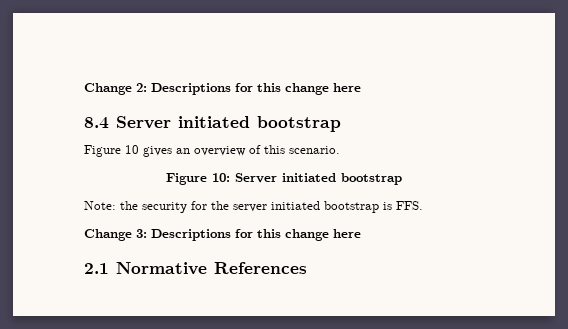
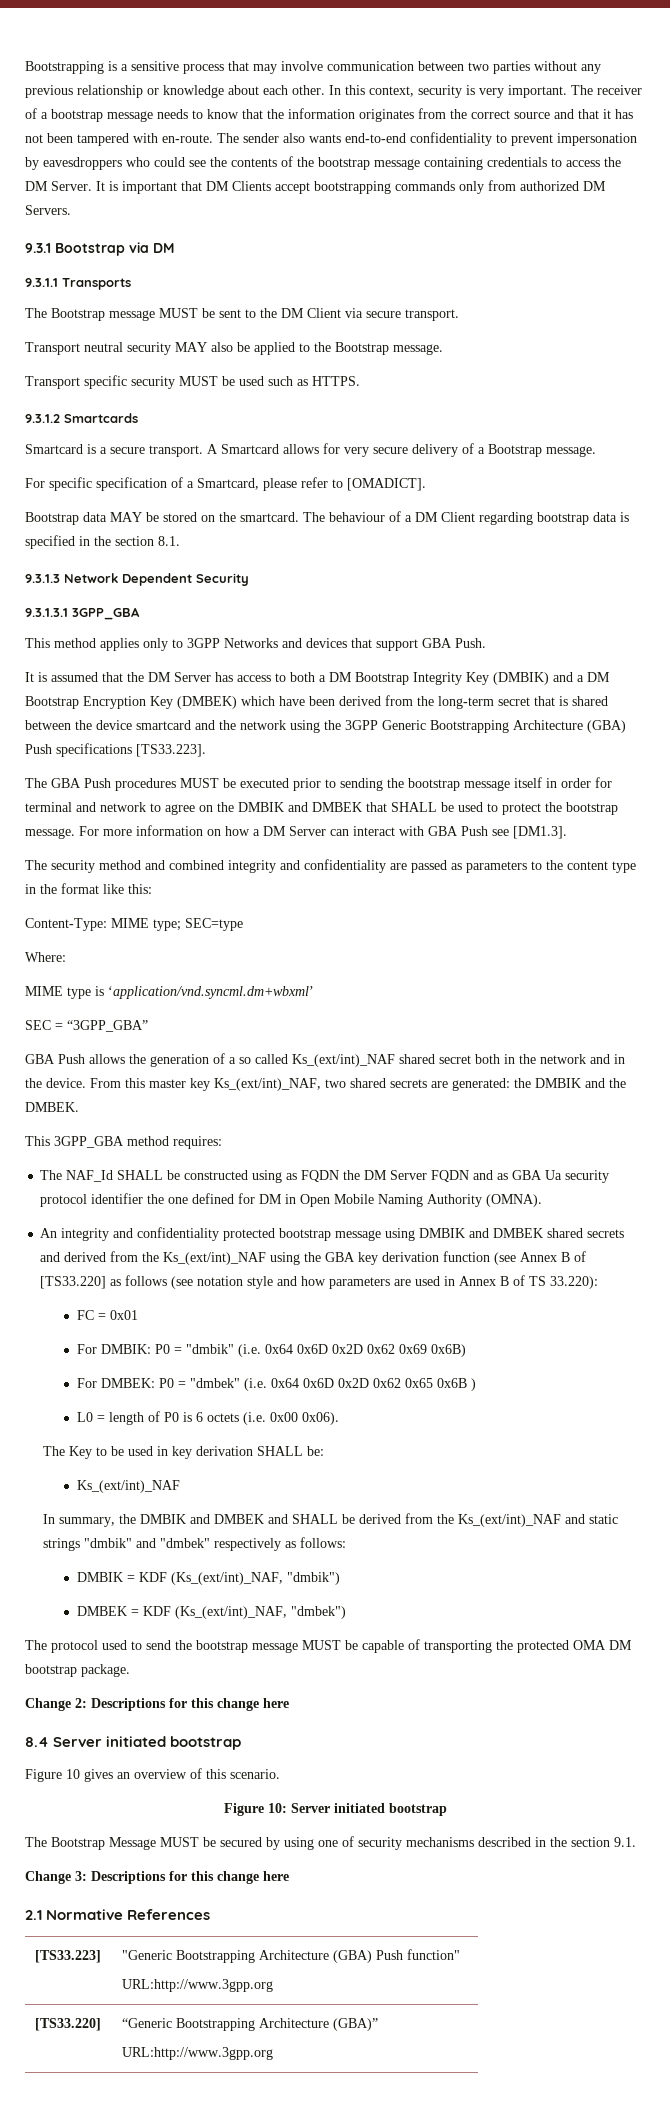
(84, 89) none -> [25,61,601,74] [25,85,642,98] [25,108,633,122] [25,132,637,146] [25,156,621,170] [25,180,606,194] [25,205,71,215] [25,242,174,256] [25,278,131,290] [25,308,459,321] [25,342,443,355] [25,375,360,389] [25,413,138,423] [25,443,596,457] [25,477,426,491] [25,511,629,525] [25,535,180,549] [25,573,249,586] [25,607,140,620] [25,638,486,651] [25,672,610,685] [25,695,608,709] [25,720,626,733] [25,743,206,757] [25,777,612,791] [25,802,618,815] [25,825,567,839] [25,859,636,873] [25,883,152,894] [25,918,243,931] [25,952,66,962] [25,986,314,999] [25,1020,148,1032] [25,1053,625,1067] [25,1078,626,1091] [25,1102,79,1112] [25,1136,222,1149] [40,1170,610,1183] [40,1193,543,1207] [40,1227,625,1241] [40,1251,587,1265] [40,1275,599,1289] [76,1310,138,1320] [76,1344,466,1357] [76,1378,476,1391] [76,1411,339,1425] [43,1446,325,1459] [76,1480,180,1493] [43,1513,619,1527] [43,1537,347,1551] [76,1572,340,1585] [76,1606,346,1619] [25,1639,632,1653] [25,1664,130,1677] Bootstrapping is a sensitive process that may involve communication between two parties without any previous relationship or knowledge about each other. In this context, security is very important. The receiver of a bootstrap message needs to know that the information originates from the correct source and that it has not been tampered with en-route. The sender also wants end-to-end confidentiality to prevent impersonation by eavesdroppers who could see the contents of the bootstrap message containing credentials to access the DM Server. It is important that DM Clients accept bootstrapping commands only from authorized DM Servers. // 9.3.1 Bootstrap via DM // 9.3.1.1 Transports // The Bootstrap message MUST be sent to the DM Client via secure transport. // Transport neutral security MAY also be applied to the Bootstrap message. // Transport specific security MUST be used such as HTTPS. // 9.3.1.2 Smartcards // Smartcard is a secure transport. A Smartcard allows for very secure delivery of a Bootstrap message. // For specific specification of a Smartcard, please refer to [OMADICT]. // Bootstrap data MAY be stored on the smartcard. The behaviour of a DM Client regarding bootstrap data is specified in the section 8.1. // 9.3.1.3 Network Dependent Security // 9.3.1.3.1 3GPP_GBA // This method applies only to 3GPP Networks and devices that support GBA Push. // It is assumed that the DM Server has access to both a DM Bootstrap Integrity Key (DMBIK) and a DM Bootstrap Encryption Key (DMBEK) which have been derived from the long-term secret that is shared between the device smartcard and the network using the 3GPP Generic Bootstrapping Architecture (GBA) Push specifications [TS33.223]. // The GBA Push procedures MUST be executed prior to sending the bootstrap message itself in order for terminal and network to agree on the DMBIK and DMBEK that SHALL be used to protect the bootstrap message. For more information on how a DM Server can interact with GBA Push see [DM1.3]. // The security method and combined integrity and confidentiality are passed as parameters to the content type in the format like this: // Content-Type: MIME type; SEC=type // Where: // MIME type is ‘application/vnd.syncml.dm+wbxml’ // SEC = “3GPP_GBA” // GBA Push allows the generation of a so called Ks_(ext/int)_NAF shared secret both in the network and in the device. From this master key Ks_(ext/int)_NAF, two shared secrets are generated: the DMBIK and the DMBEK. // This 3GPP_GBA method requires: // The NAF_Id SHALL be constructed using as FQDN the DM Server FQDN and as GBA Ua security protocol identifier the one defined for DM in Open Mobile Naming Authority (OMNA). // An integrity and confidentiality protected bootstrap message using DMBIK and DMBEK shared secrets and derived from the Ks_(ext/int)_NAF using the GBA key derivation function (see Annex B of [TS33.220] as follows (see notation style and how parameters are used in Annex B of TS 33.220): // FC = 0x01 // For DMBIK: P0 = "dmbik" (i.e. 0x64 0x6D 0x2D 0x62 0x69 0x6B) // For DMBEK: P0 = "dmbek" (i.e. 0x64 0x6D 0x2D 0x62 0x65 0x6B ) // L0 = length of P0 is 6 octets (i.e. 0x00 0x06). // The Key to be used in key derivation SHALL be: // Ks_(ext/int)_NAF // In summary, the DMBIK and DMBEK and SHALL be derived from the Ks_(ext/int)_NAF and static strings "dmbik" and "dmbek" respectively as follows: // DMBIK = KDF (Ks_(ext/int)_NAF, "dmbik") // DMBEK = KDF (Ks_(ext/int)_NAF, "dmbek") // The protocol used to send the bootstrap message MUST be capable of transporting the protected OMA DM bootstrap package. //
[84,201,423,213] Note: the security for the server initiated bootstrap is FFS. -> [25,1836,636,1850] The Bootstrap Message MUST be secured by using one of security mechanisms described in the section 9.1.
(307, 268) none -> [35,1950,102,1963] [122,1949,461,1963] [122,1979,274,1992] [35,2018,102,2031] [122,2018,379,2031] [122,2047,274,2060] // [TS33.223] | "Generic Bootstrapping Architecture (GBA) Push function" // URL:http://www.3gpp.org // [TS33.220] | “Generic Bootstrapping Architecture (GBA)” // URL:http://www.3gpp.org

